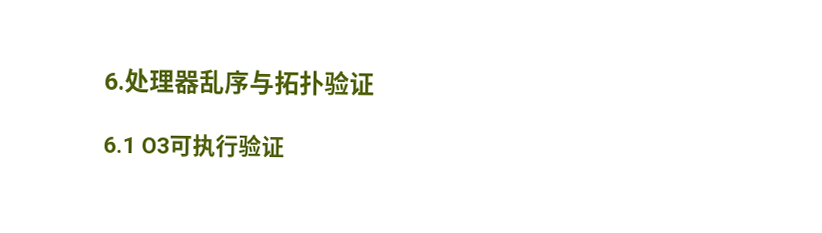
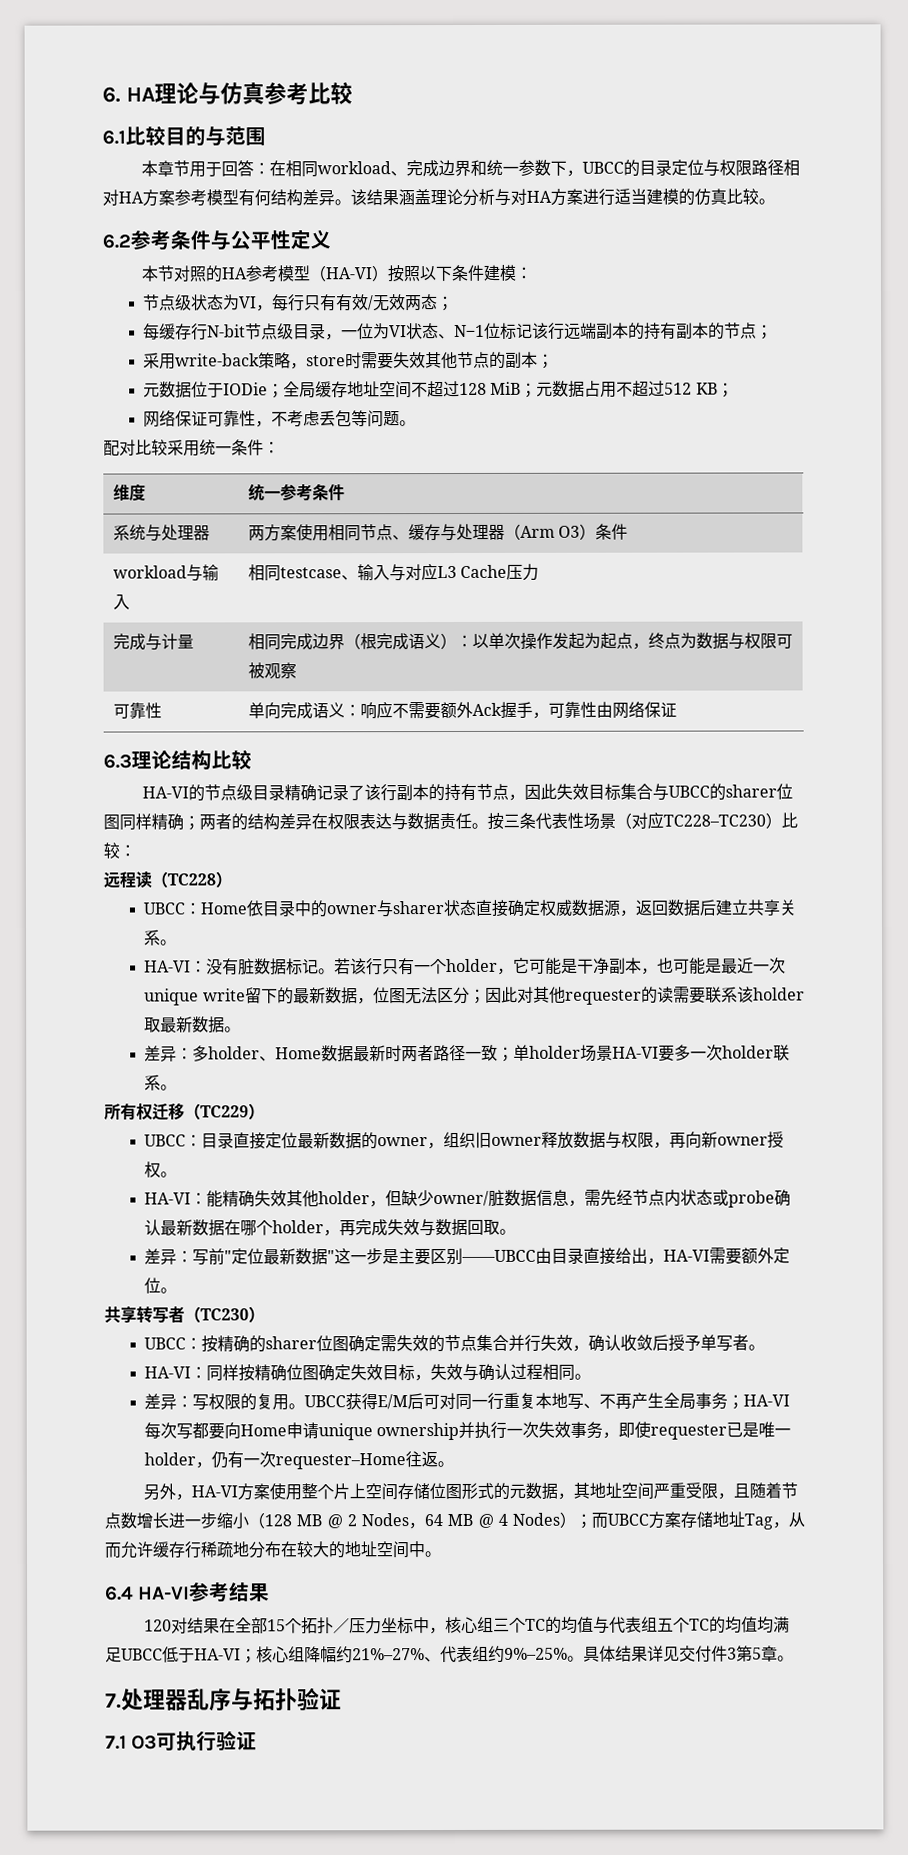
(125, 81) none -> [125,82,353,106] [102,125,266,147] [141,159,801,178] [102,188,775,207] [102,230,331,251] [141,264,533,283] [142,294,454,312] [142,322,773,341] [142,351,554,370] [142,380,734,399] [142,409,416,428] [103,439,280,457] [112,483,146,502] [247,483,345,502] [112,524,210,542] [247,523,629,542] [112,564,219,582] [112,594,130,610] [247,563,540,582] [112,633,194,651] [247,632,793,651] [247,662,297,680] [112,702,162,720] [247,700,677,720] [103,749,252,771] [142,783,794,802] [103,811,798,831] [103,842,136,859] [103,871,232,889] [142,899,796,918] [143,929,177,946] [143,957,786,976] [143,986,805,1006] [143,1016,241,1034] [143,1044,790,1063] [143,1074,177,1091] [104,1102,265,1121] [143,1131,784,1150] [143,1161,177,1178] [143,1189,791,1208] [143,1218,516,1237] [143,1247,790,1266] [143,1277,177,1294] [104,1306,265,1324] [143,1334,765,1353] [143,1363,591,1382] [143,1392,790,1411] [143,1421,792,1441] [143,1451,454,1470] [143,1482,799,1501] [104,1511,805,1530] [104,1541,441,1559] [105,1582,271,1603] [144,1616,791,1635] [105,1645,794,1664] [105,1693,122,1709] HA理论与仿真参考比较 // 6.1比较目的与范围 // 本章节用于回答：在相同workload、完成边界和统一参数下，UBCC的目录定位与权限路径相对HA方案参考模型有何结构差异。该结果涵盖理论分析与对HA方案进行适当建模的仿真比较。 // 6.2参考条件与公平性定义 // 本节对照的HA参考模型（HA-VI）按照以下条件建模： // 节点级状态为VI，每行只有有效/无效两态； // 每缓存行N-bit节点级目录，一位为VI状态、N−1位标记该行远端副本的持有副本的节点； // 采用write-back策略，store时需要失效其他节点的副本； // 元数据位于IODie；全局缓存地址空间不超过128 MiB；元数据占用不超过512 KB； // 网络保证可靠性，不考虑丢包等问题。 // 配对比较采用统一条件： // 维度 | 统一参考条件 // 系统与处理器 | 两方案使用相同节点、缓存与处理器（Arm O3）条件 // workload与输入 | 相同testcase、输入与对应L3 Cache压力 // 完成与计量 | 相同完成边界（根完成语义）：以单次操作发起为起点，终点为数据与权限可被观察 // 可靠性 | 单向完成语义：响应不需要额外Ack握手，可靠性由网络保证 // 6.3理论结构比较 // HA-VI的节点级目录精确记录了该行副本的持有节点，因此失效目标集合与UBCC的sharer位图同样精确；两者的结构差异在权限表达与数据责任。按三条代表性场景（对应TC228–TC230）比较： // 远程读（TC228） // UBCC：Home依目录中的owner与sharer状态直接确定权威数据源，返回数据后建立共享关系。 // HA-VI：没有脏数据标记。若该行只有一个holder，它可能是干净副本，也可能是最近一次unique write留下的最新数据，位图无法区分；因此对其他requester的读需要联系该holder取最新数据。 // 差异：多holder、Home数据最新时两者路径一致；单holder场景HA-VI要多一次holder联系。 // 所有权迁移（TC229） // UBCC：目录直接定位最新数据的owner，组织旧owner释放数据与权限，再向新owner授权。 // HA-VI：能精确失效其他holder，但缺少owner/脏数据信息，需先经节点内状态或probe确认最新数据在哪个holder，再完成失效与数据回取。 // 差异：写前"定位最新数据"这一步是主要区别——UBCC由目录直接给出，HA-VI需要额外定位。 // 共享转写者（TC230） // UBCC：按精确的sharer位图确定需失效的节点集合并行失效，确认收敛后授予单写者。 // HA-VI：同样按精确位图确定失效目标，失效与确认过程相同。 // 差异：写权限的复用。UBCC获得E/M后可对同一行重复本地写、不再产生全局事务；HA-VI每次写都要向Home申请unique ownership并执行一次失效事务，即使requester已是唯一holder，仍有一次requester–Home往返。 // 另外，HA-VI方案使用整个片上空间存储位图形式的元数据，其地址空间严重受限，且随着节点数增长进一步缩小（128 MB @ 2 Nodes，64 MB @ 4 Nodes）；而UBCC方案存储地址Tag，从而允许缓存行稀疏地分布在较大的地址空间中。 // 6.4 HA-VI参考结果 // 120对结果在全部15个拓扑／压力坐标中，核心组三个TC的均值与代表组五个TC的均值均满足UBCC低于HA-VI；核心组降幅约21%–27%、代表组约9%–25%。具体结果详见交付件3第5章。 // 7.
[103,136,136,154] 6.1 -> [105,1735,127,1750] 7.1

